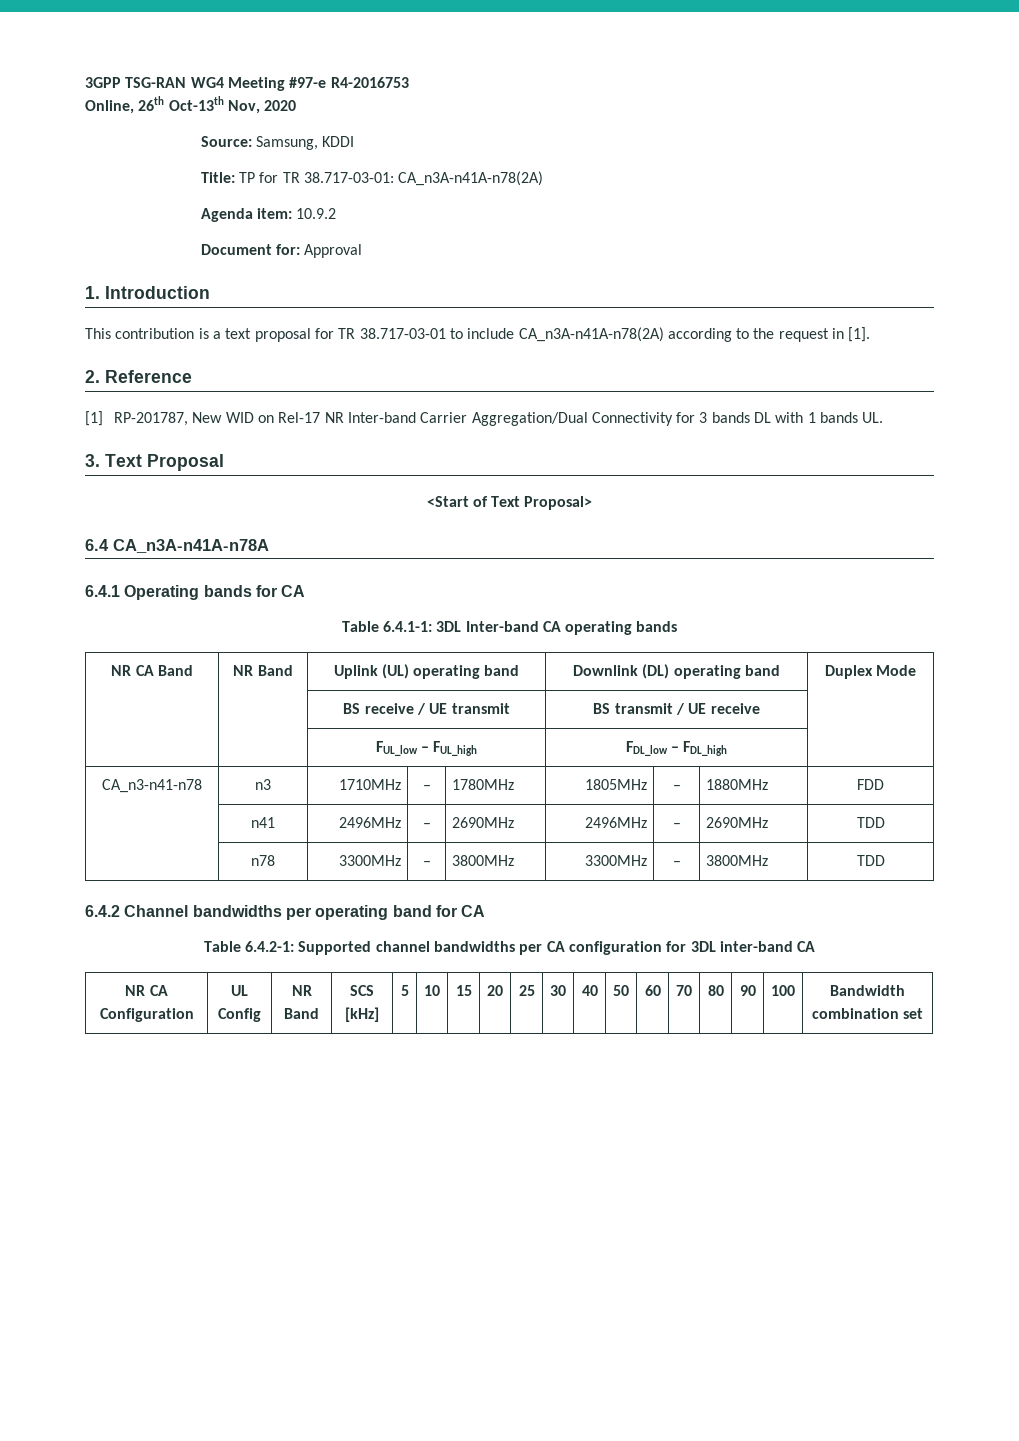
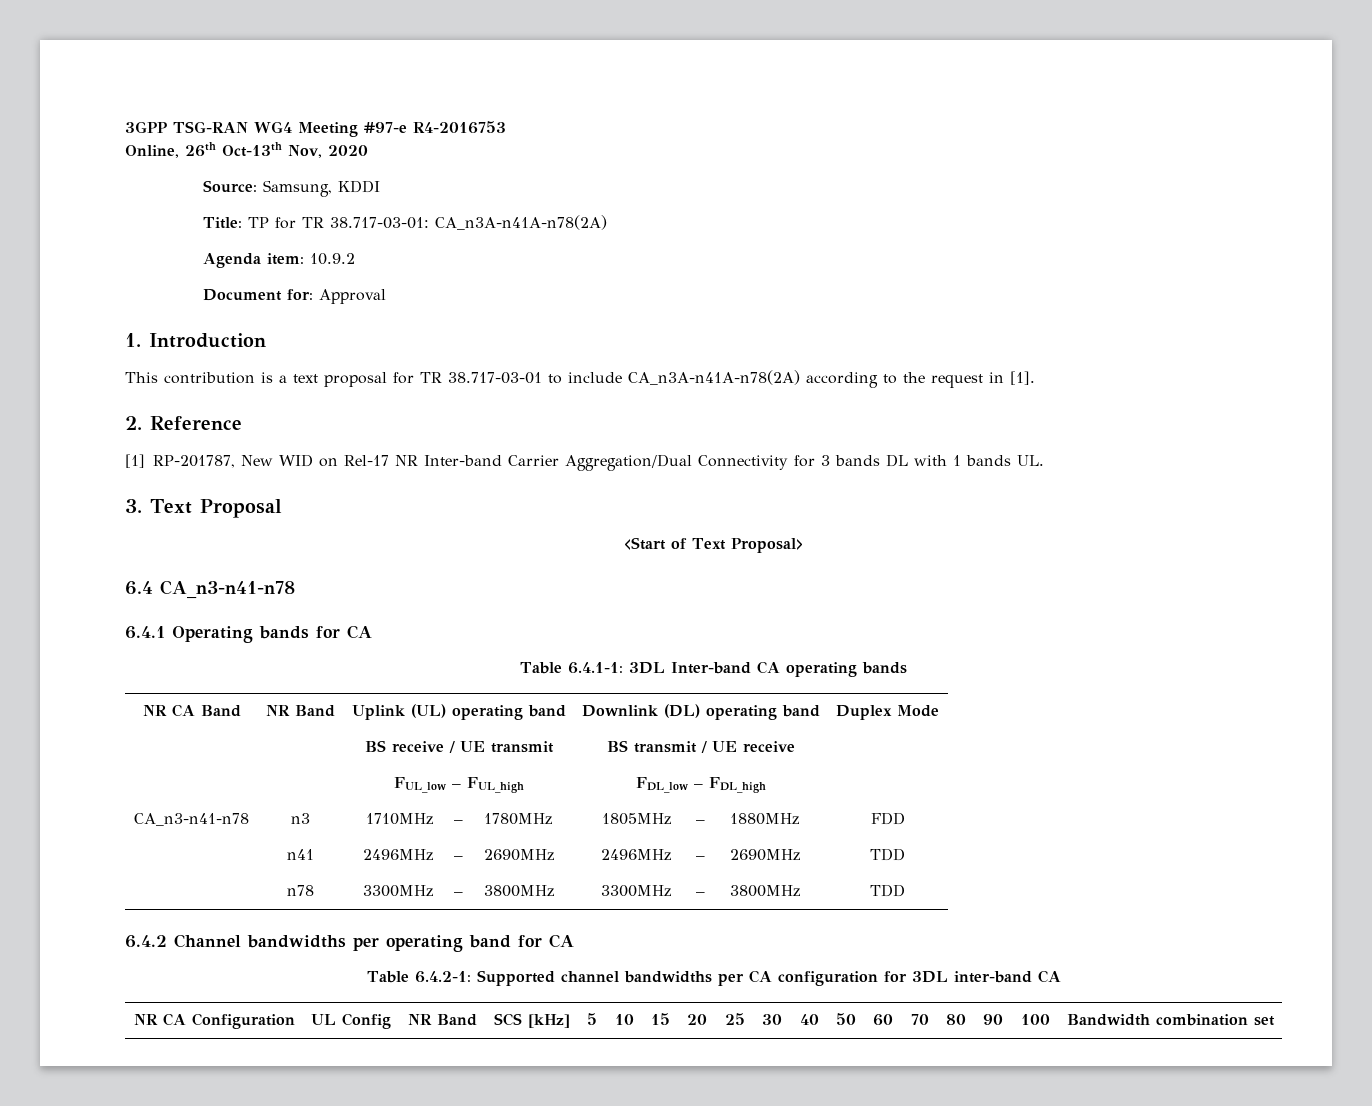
[113,539,269,553] CA_n3A-n41A-n78A -> [160,580,295,599] CA_n3-n41-n78

